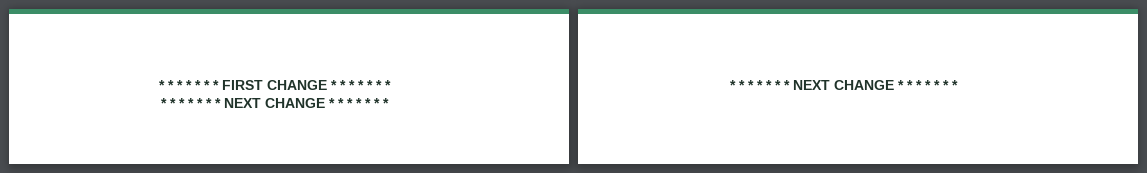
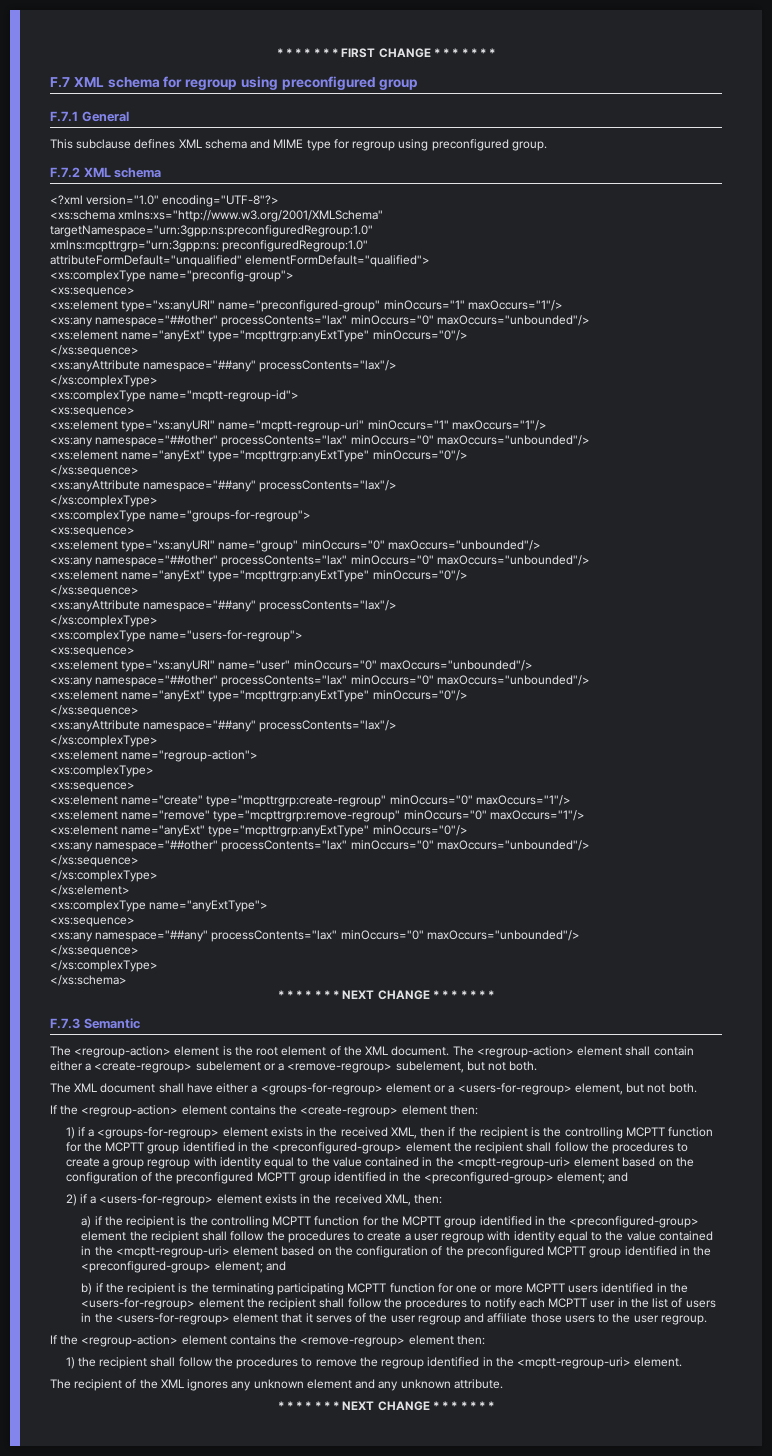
(391, 85) none -> [50,76,419,90] [50,111,129,122] [50,139,547,151] [50,167,162,178] [50,195,280,207] [50,210,384,222] [50,225,373,237] [50,240,369,252] [50,255,431,267] [50,270,295,282] [50,287,135,297] [50,300,563,312] [50,315,590,327] [50,330,468,342] [50,345,139,357] [50,360,398,372] [50,375,158,387] [50,390,300,402] [50,407,135,417] [50,420,547,432] [50,435,590,447] [50,450,468,462] [50,465,139,477] [50,480,398,492] [50,495,158,507] [50,510,312,522] [50,527,135,537] [50,540,541,552] [50,555,590,567] [50,570,468,582] [50,585,139,597] [50,600,398,612] [50,615,158,627] [50,630,304,642] [50,647,135,657] [50,660,533,672] [50,675,590,687] [50,690,468,702] [50,705,139,717] [50,720,398,732] [50,735,158,747] [50,750,259,762] [50,765,154,777] [50,782,135,792] [50,795,571,807] [50,810,585,822] [50,825,468,837] [50,840,590,852] [50,855,139,867] [50,870,158,882] [50,885,130,896] [50,900,269,912] [50,917,135,927] [50,930,580,942] [50,945,139,957] [50,960,158,972] [50,975,127,986] // F.7 XML schema for regroup using preconfigured group // F.7.1 General // This subclause defines XML schema and MIME type for regroup using preconfigured group. // F.7.2 XML schema // <?xml version="1.0" encoding="UTF-8"?> // <xs:schema xmlns:xs="http://www.w3.org/2001/XMLSchema" // targetNamespace="urn:3gpp:ns:preconfiguredRegroup:1.0" // xmlns:mcpttrgrp="urn:3gpp:ns: preconfiguredRegroup:1.0" // attributeFormDefault="unqualified" elementFormDefault="qualified"> // <xs:complexType name="preconfig-group"> // <xs:sequence> // <xs:element type="xs:anyURI" name="preconfigured-group" minOccurs="1" maxOccurs="1"/> // <xs:any namespace="##other" processContents="lax" minOccurs="0" maxOccurs="unbounded"/> // <xs:element name="anyExt" type="mcpttrgrp:anyExtType" minOccurs="0"/> // </xs:sequence> // <xs:anyAttribute namespace="##any" processContents="lax"/> // </xs:complexType> // <xs:complexType name="mcptt-regroup-id"> // <xs:sequence> // <xs:element type="xs:anyURI" name="mcptt-regroup-uri" minOccurs="1" maxOccurs="1"/> // <xs:any namespace="##other" processContents="lax" minOccurs="0" maxOccurs="unbounded"/> // <xs:element name="anyExt" type="mcpttrgrp:anyExtType" minOccurs="0"/> // </xs:sequence> // <xs:anyAttribute namespace="##any" processContents="lax"/> // </xs:complexType> // <xs:complexType name="groups-for-regroup"> // <xs:sequence> // <xs:element type="xs:anyURI" name="group" minOccurs="0" maxOccurs="unbounded"/> // <xs:any namespace="##other" processContents="lax" minOccurs="0" maxOccurs="unbounded"/> // <xs:element name="anyExt" type="mcpttrgrp:anyExtType" minOccurs="0"/> // </xs:sequence> // <xs:anyAttribute namespace="##any" processContents="lax"/> // </xs:complexType> // <xs:complexType name="users-for-regroup"> // <xs:sequence> // <xs:element type="xs:anyURI" name="user" minOccurs="0" maxOccurs="unbounded"/> // <xs:any namespace="##other" processContents="lax" minOccurs="0" maxOccurs="unbounded"/> // <xs:element name="anyExt" type="mcpttrgrp:anyExtType" minOccurs="0"/> // </xs:sequence> // <xs:anyAttribute namespace="##any" processContents="lax"/> // </xs:complexType> // <xs:element name="regroup-action"> // <xs:complexType> // <xs:sequence> // <xs:element name="create" type="mcpttrgrp:create-regroup" minOccurs="0" maxOccurs="1"/> // <xs:element name="remove" type="mcpttrgrp:remove-regroup" minOccurs="0" maxOccurs="1"/> // <xs:element name="anyExt" type="mcpttrgrp:anyExtType" minOccurs="0"/> // <xs:any namespace="##other" processContents="lax" minOccurs="0" maxOccurs="unbounded"/> // </xs:sequence> // </xs:complexType> // </xs:element> // <xs:complexType name="anyExtType"> // <xs:sequence> // <xs:any namespace="##any" processContents="lax" minOccurs="0" maxOccurs="unbounded"/> // </xs:sequence> // </xs:complexType> // </xs:schema>
(389, 103) none -> [50,1018,140,1029] [50,1046,694,1058] [50,1061,538,1073] [50,1083,697,1095] [50,1105,478,1117] [65,1127,714,1139] [65,1142,689,1154] [65,1157,694,1169] [65,1172,629,1184] [65,1194,443,1206] [81,1216,700,1228] [81,1231,713,1243] [81,1246,712,1258] [81,1261,286,1273] [81,1283,688,1295] [81,1298,716,1310] [81,1313,707,1325] [50,1335,485,1347] [65,1357,683,1369] [50,1379,503,1391] // F.7.3 Semantic // The <regroup-action> element is the root element of the XML document. The <regroup-action> element shall contain either a <create-regroup> subelement or a <remove-regroup> subelement, but not both. // The XML document shall have either a <groups-for-regroup> element or a <users-for-regroup> element, but not both. // If the <regroup-action> element contains the <create-regroup> element then: // 1) if a <groups-for-regroup> element exists in the received XML, then if the recipient is the controlling MCPTT function for the MCPTT group identified in the <preconfigured-group> element the recipient shall follow the procedures to create a group regroup with identity equal to the value contained in the <mcptt-regroup-uri> element based on the configuration of the preconfigured MCPTT group identified in the <preconfigured-group> element; and // 2) if a <users-for-regroup> element exists in the received XML, then: // a) if the recipient is the controlling MCPTT function for the MCPTT group identified in the <preconfigured-group> element the recipient shall follow the procedures to create a user regroup with identity equal to the value contained in the <mcptt-regroup-uri> element based on the configuration of the preconfigured MCPTT group identified in the <preconfigured-group> element; and // b) if the recipient is the terminating participating MCPTT function for one or more MCPTT users identified in the <users-for-regroup> element the recipient shall follow the procedures to notify each MCPTT user in the list of users in the <users-for-regroup> element that it serves of the user regroup and affiliate those users to the user regroup. // If the <regroup-action> element contains the <remove-regroup> element then: // 1) the recipient shall follow the procedures to remove the regroup identified in the <mcptt-regroup-uri> element. // The recipient of the XML ignores any unknown element and any unknown attribute.

